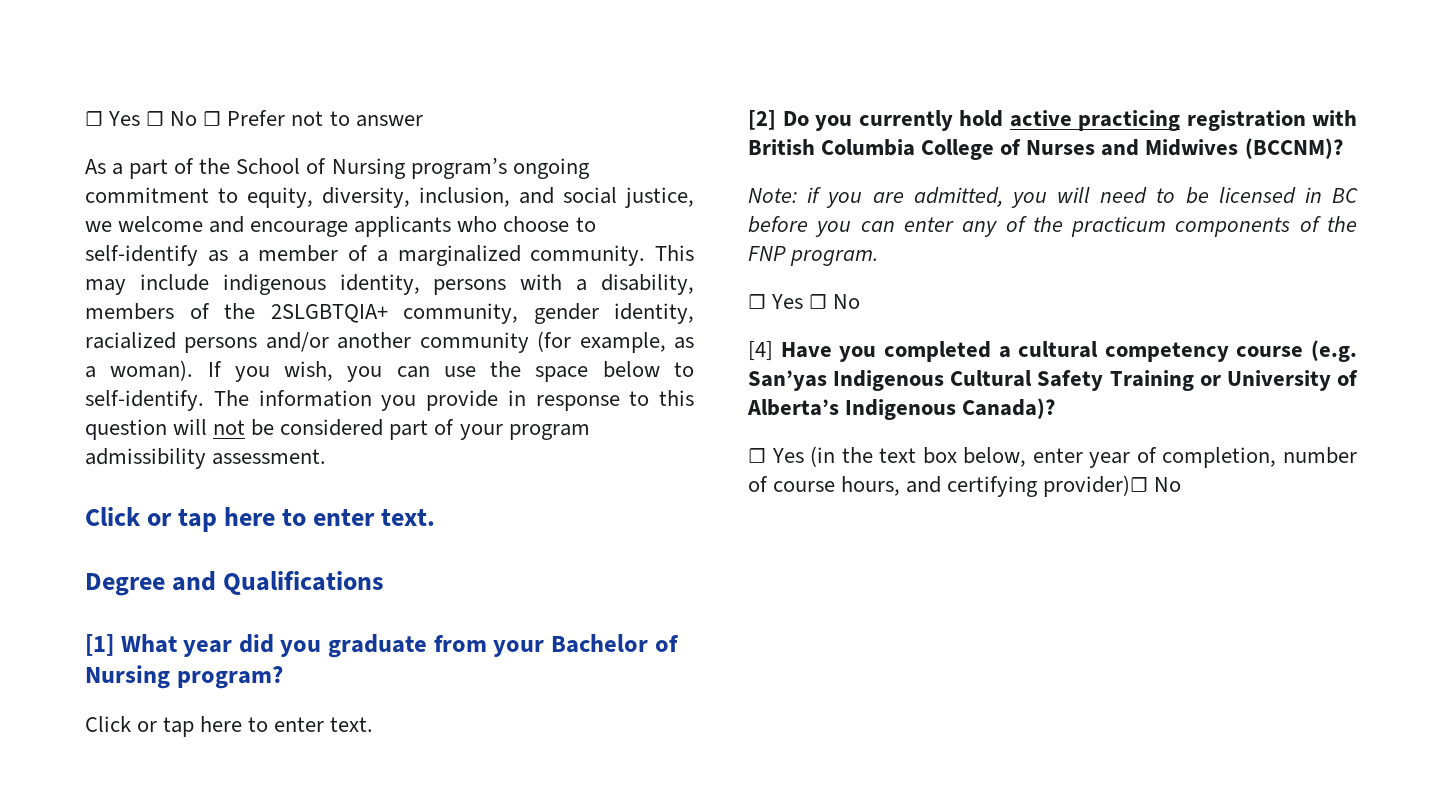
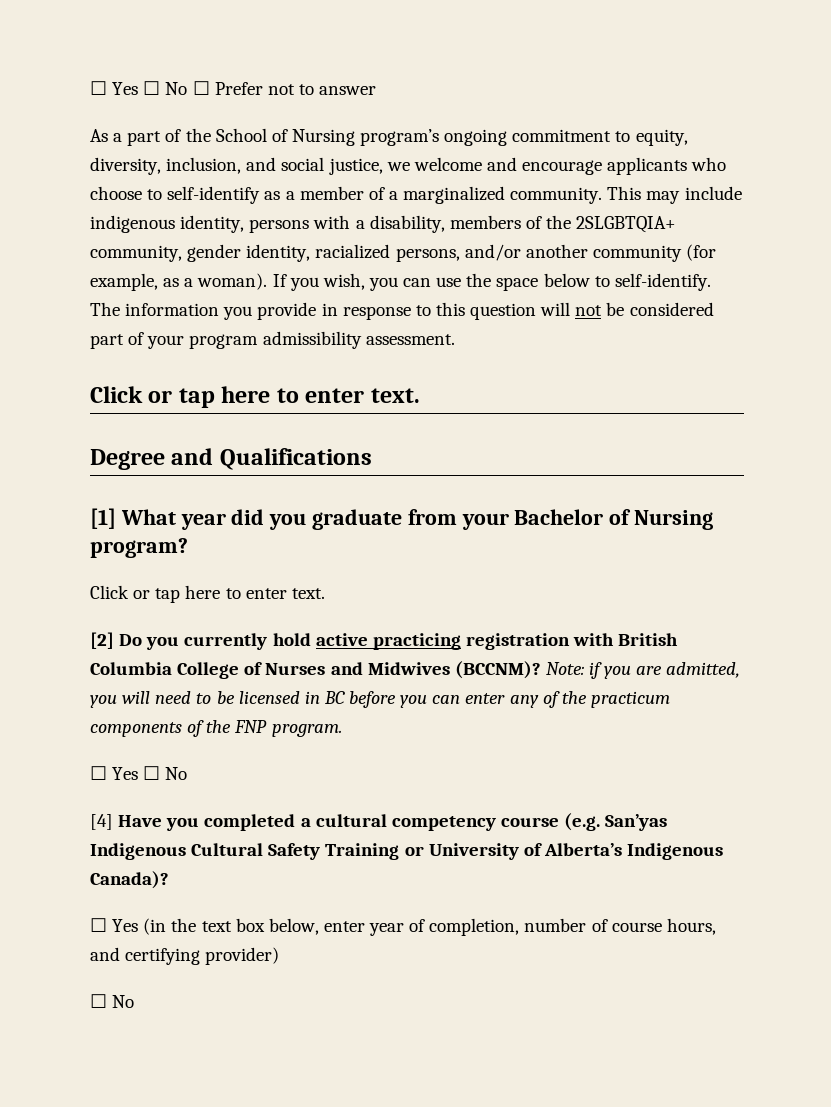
[184,337,258,353] persons -> [395,248,460,262] persons,
(1343, 148) // -> (541, 670) none
[1043,475,1149,497] provider)☐ -> [205,947,280,965] [90,994,107,1008] provider) // ☐

